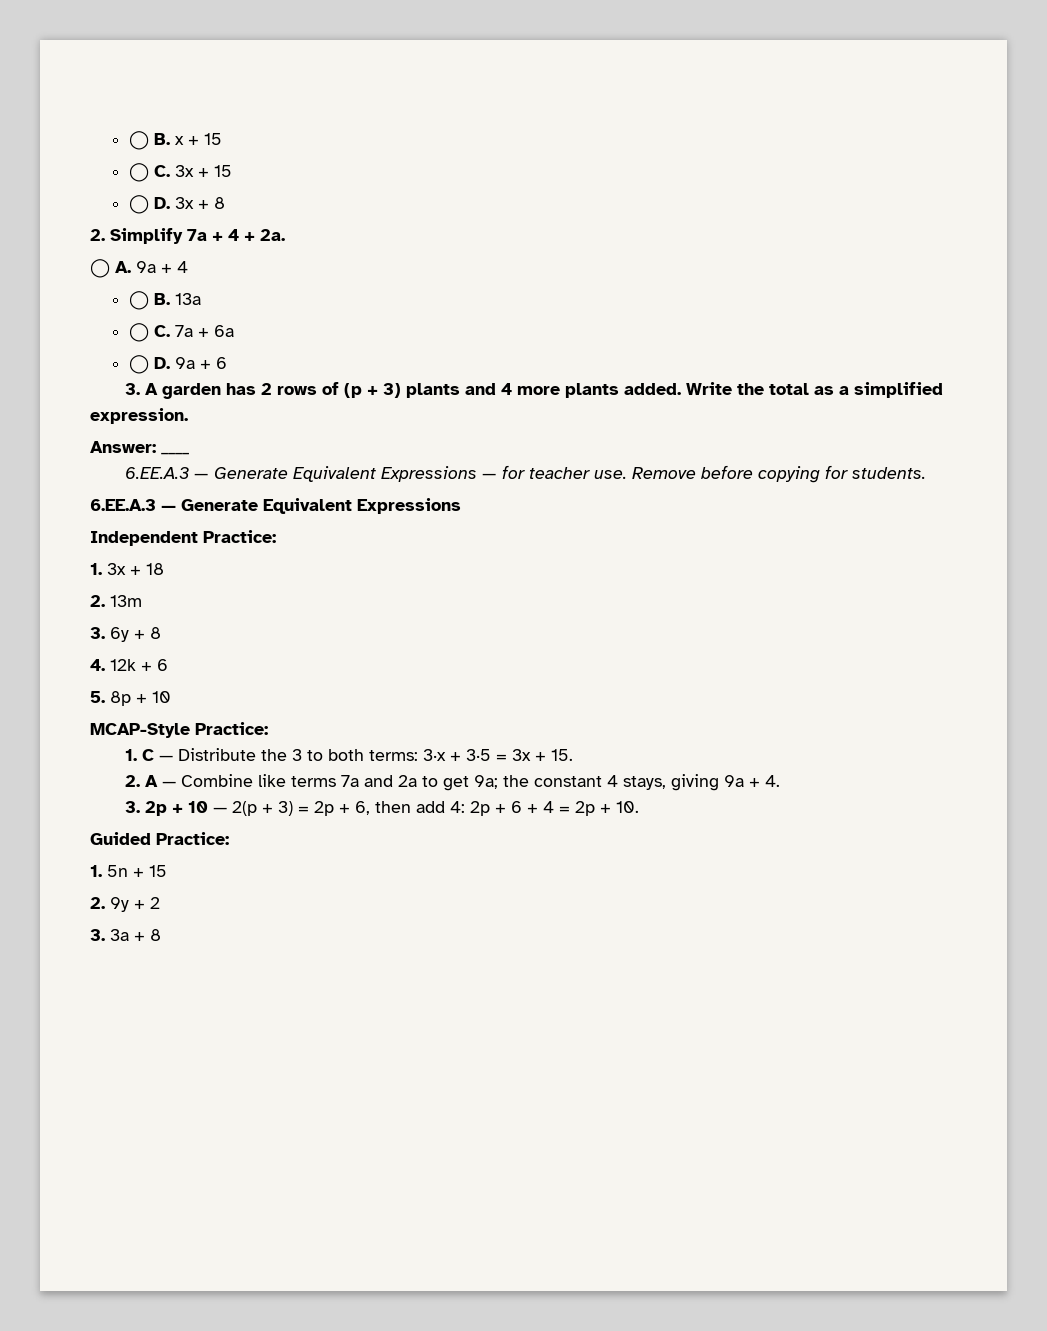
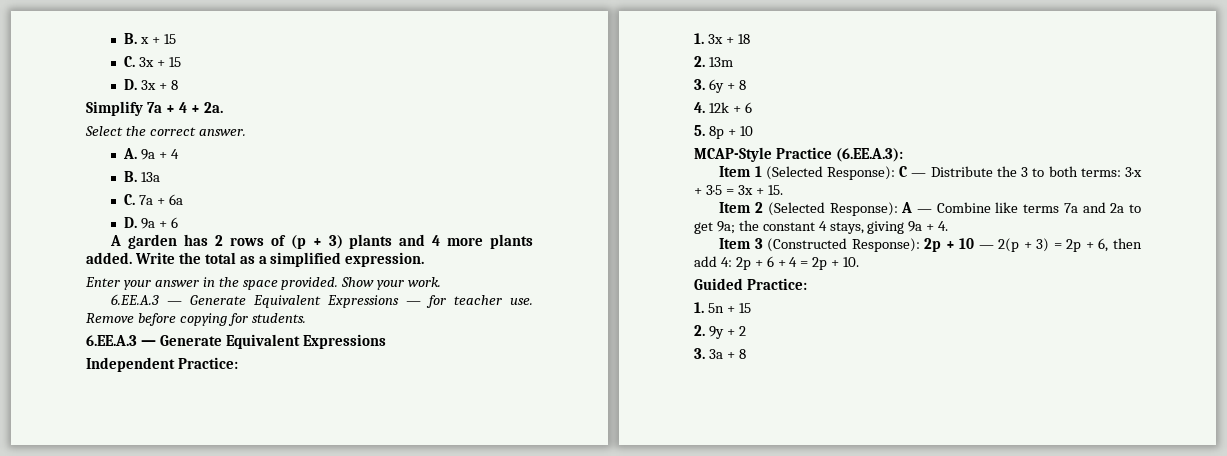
[128,131,149,150] ◯ -> (123, 38) none
[128,163,149,182] ◯ -> (176, 39) none
[128,195,149,214] ◯ -> (181, 62) none
[90,229,105,241] 2. -> (178, 85) none
[90,259,110,278] ◯ -> [85,126,246,136] Select the correct answer. //
[128,291,149,310] ◯ -> (179, 154) none
[128,323,149,342] ◯ -> (160, 177) none
[128,355,149,374] ◯ -> (183, 199) none
[125,383,141,395] 3. -> (178, 222) none
[90,441,189,455] Answer: ____ -> [85,277,442,290] Enter your answer in the space provided. Show your work.
[195,722,268,735] [125,749,138,761] Practice: // 1. -> [775,147,903,162] [719,166,896,180] Practice (6.EE.A.3): // Item 1 (Selected Response):
[125,775,141,787] 2. -> [719,202,898,216] Item 2 (Selected Response):
[125,801,141,813] 3. -> [719,238,920,252] Item 3 (Constructed Response):

